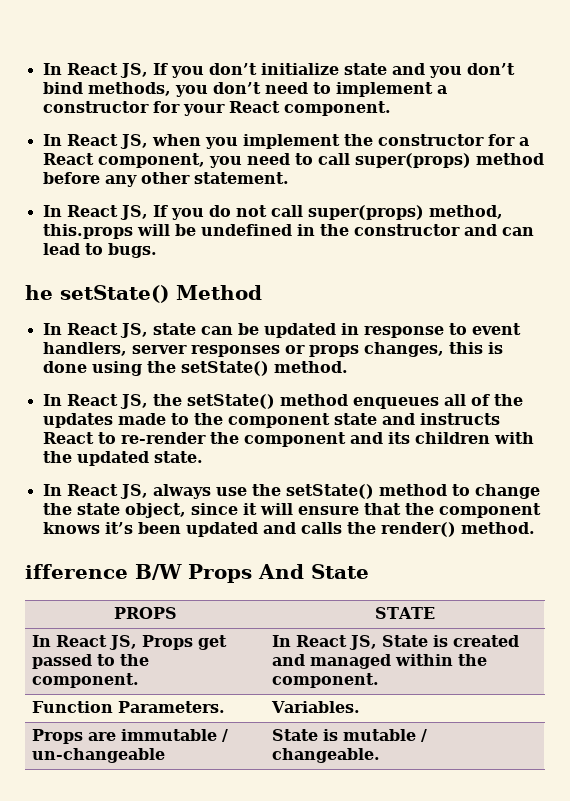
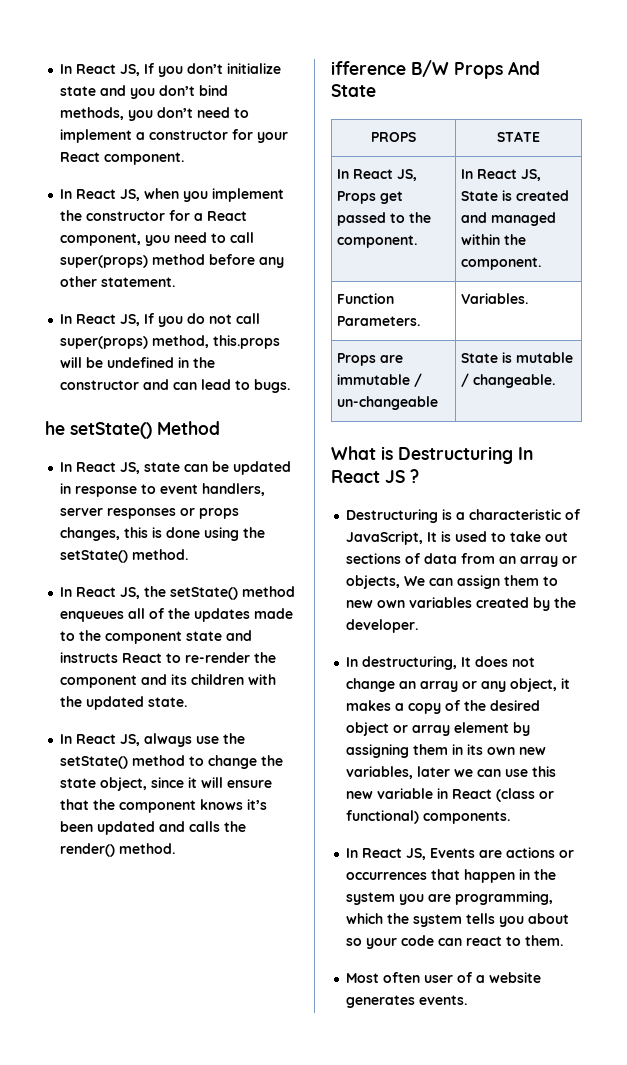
(380, 755) none -> [331,446,533,464] [331,469,419,483] [346,509,582,523] [346,531,569,545] [346,553,578,567] [346,575,559,589] [346,597,577,611] [346,619,419,633] [346,656,536,670] [346,678,571,692] [346,700,541,714] [346,722,531,736] [346,744,547,758] [346,766,557,779] [346,788,555,802] [346,810,511,824] [346,847,575,860] [346,869,557,883] [346,891,554,905] [346,913,570,927] [346,935,564,949] [346,972,542,983] [346,995,468,1008] // What is Destructuring In React JS ? // Destructuring is a characteristic of JavaScript, It is used to take out sections of data from an array or objects, We can assign them to new own variables created by the developer. // In destructuring, It does not change an array or any object, it makes a copy of the desired object or array element by assigning them in its own new variables, later we can use this new variable in React (class or functional) components. // In React JS, Events are actions or occurrences that happen in the system you are programming, which the system tells you about so your code can react to them. // Most often user of a website generates events.

